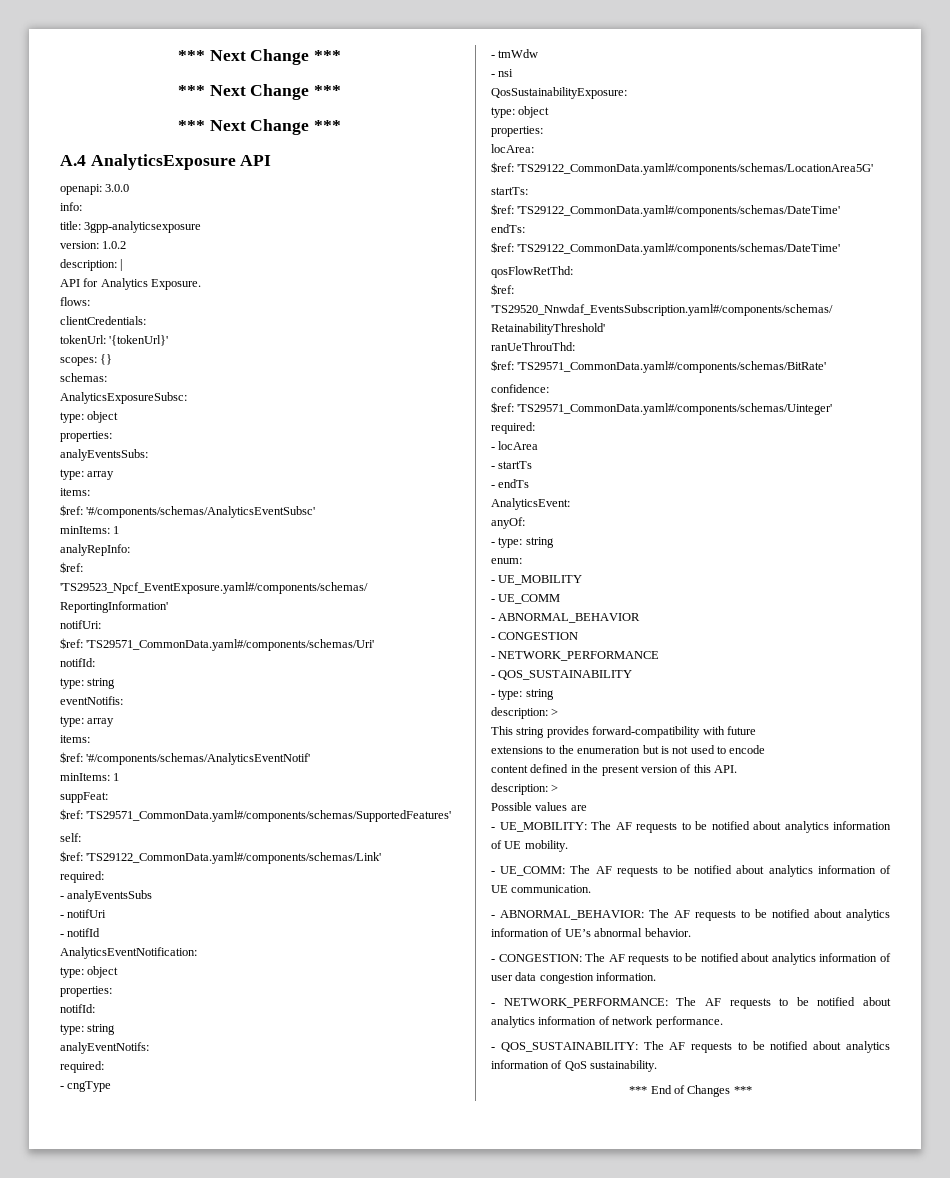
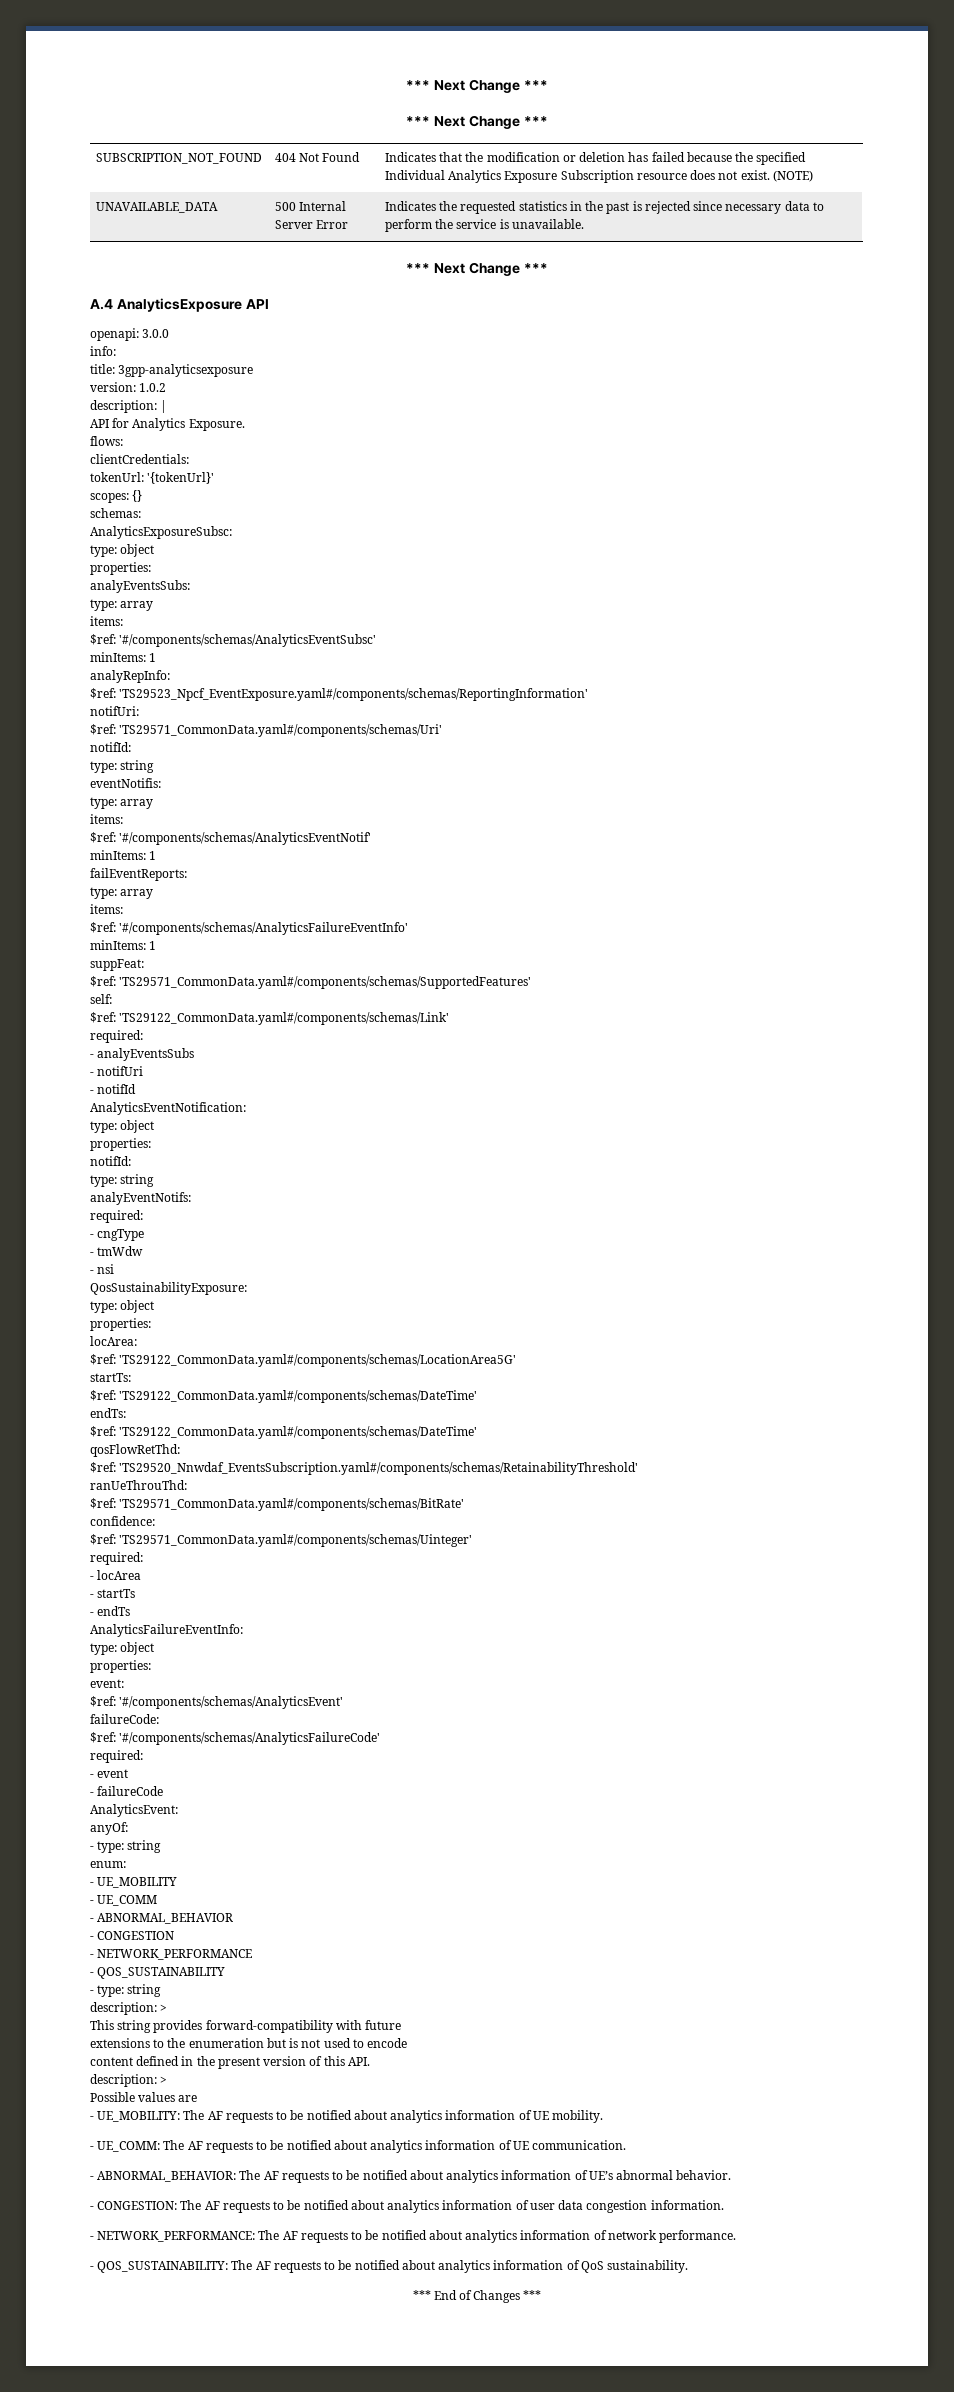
[177,49,342,65] [177,84,342,100] *** Next Change *** // *** Next Change *** -> [406,79,548,93] [406,115,548,129] [96,153,263,164] [275,152,361,162] [385,152,807,165] [385,170,813,183] [96,202,219,213] [275,201,347,211] [275,220,349,229] [385,201,824,214] [385,219,584,232] *** Next Change *** // *** Next Change *** // SUBSCRIPTION_NOT_FOUND | 404 Not Found | Indicates that the modification or deletion has failed because the specified Individual Analytics Exposure Subscription resource does not exist. (NOTE) // UNAVAILABLE_DATA | 500 Internal Server Error | Indicates the requested statistics in the past is rejected since necessary data to perform the service is unavailable.
(120, 777) none -> [90,868,187,881] [90,887,154,899] [90,904,123,914] [90,922,409,935] [90,940,157,950] // failEventReports: // type: array // items: // $ref: '#/components/schemas/AnalyticsFailureEventInfo' // minItems: 1
(530, 483) none -> [90,1624,243,1637] [90,1642,155,1655] [90,1660,151,1673] [90,1679,124,1688] [90,1696,344,1709] [90,1714,159,1724] [90,1732,381,1745] [90,1750,143,1763] [90,1769,129,1778] [90,1786,164,1796] // AnalyticsFailureEventInfo: // type: object // properties: // event: // $ref: '#/components/schemas/AnalyticsEvent' // failureCode: // $ref: '#/components/schemas/AnalyticsFailureCode' // required: // - event // - failureCode

